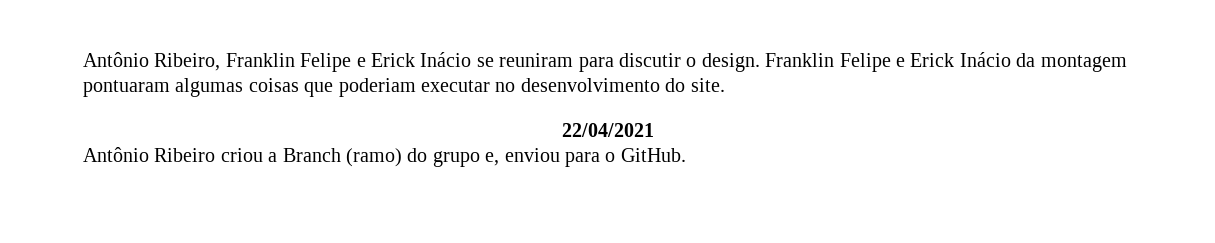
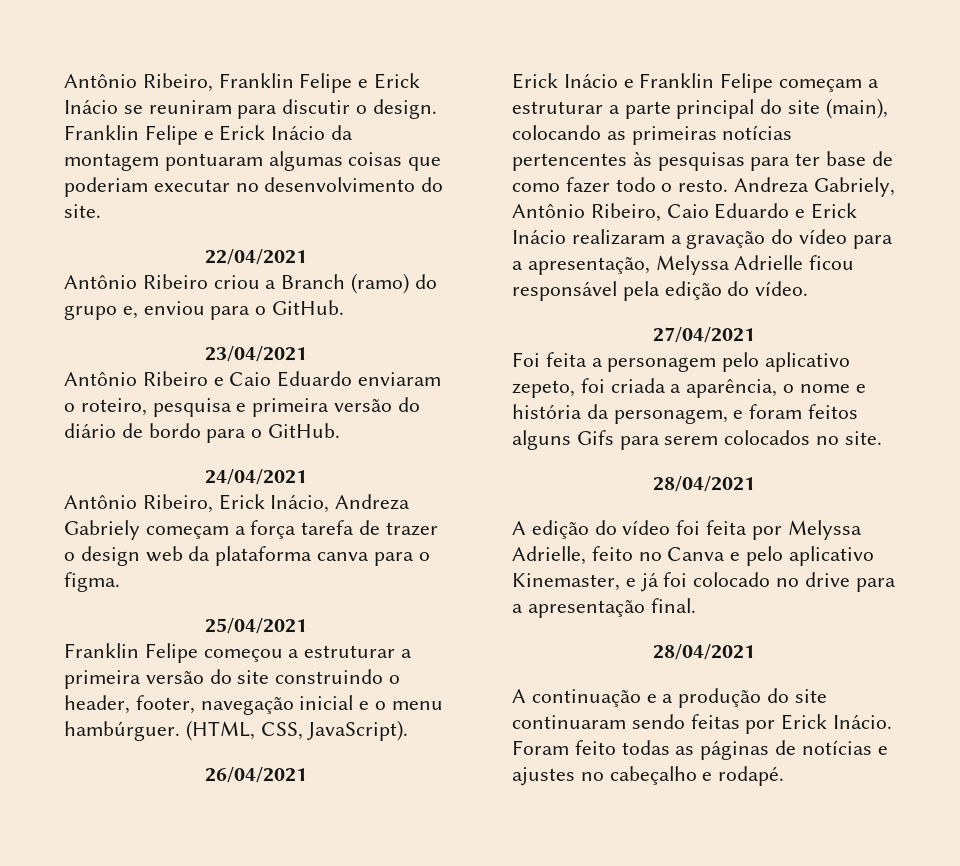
(686, 155) none -> [205,346,307,362] [64,371,442,387] [64,397,420,417] [64,423,341,443] [205,469,307,485] [64,494,411,513] [64,520,438,540] [64,546,430,566] [64,572,120,592] [205,618,307,634] [64,643,413,663] [64,669,401,689] [64,695,443,715] [64,720,409,741] [205,767,307,783] [512,73,879,93] [512,98,888,119] [512,125,793,145] [512,151,893,171] [512,177,895,197] [512,203,858,222] [512,229,893,249] [512,255,855,275] [512,281,809,301] [653,327,755,343] [512,352,851,372] [512,378,866,398] [512,404,859,424] [512,430,882,450] [653,476,755,492] [512,520,862,540] [512,546,874,566] [512,572,896,592] [512,598,696,618] [653,644,755,660] [512,688,827,708] [512,714,893,734] [512,740,888,760] [512,766,785,786] // 23/04/2021 // Antônio Ribeiro e Caio Eduardo enviaram o roteiro, pesquisa e primeira versão do diário de bordo para o GitHub. // 24/04/2021 // Antônio Ribeiro, Erick Inácio, Andreza Gabriely começam a força tarefa de trazer o design web da plataforma canva para o figma. // 25/04/2021 // Franklin Felipe começou a estruturar a primeira versão do site construindo o header, footer, navegação inicial e o menu hambúrguer. (HTML, CSS, JavaScript). // 26/04/2021 // Erick Inácio e Franklin Felipe começam a estruturar a parte principal do site (main), colocando as primeiras notícias pertencentes às pesquisas para ter base de como fazer todo o resto. Andreza Gabriely, Antônio Ribeiro, Caio Eduardo e Erick Inácio realizaram a gravação do vídeo para a apresentação, Melyssa Adrielle ficou responsável pela edição do vídeo. // 27/04/2021 // Foi feita a personagem pelo aplicativo zepeto, foi criada a aparência, o nome e história da personagem, e foram feitos alguns Gifs para serem colocados no site. // 28/04/2021 // A edição do vídeo foi feita por Melyssa Adrielle, feito no Canva e pelo aplicativo Kinemaster, e já foi colocado no drive para a apresentação final. // 28/04/2021 // A continuação e a produção do site continuaram sendo feitas por Erick Inácio. Foram feito todas as páginas de notícias e ajustes no cabeçalho e rodapé.

